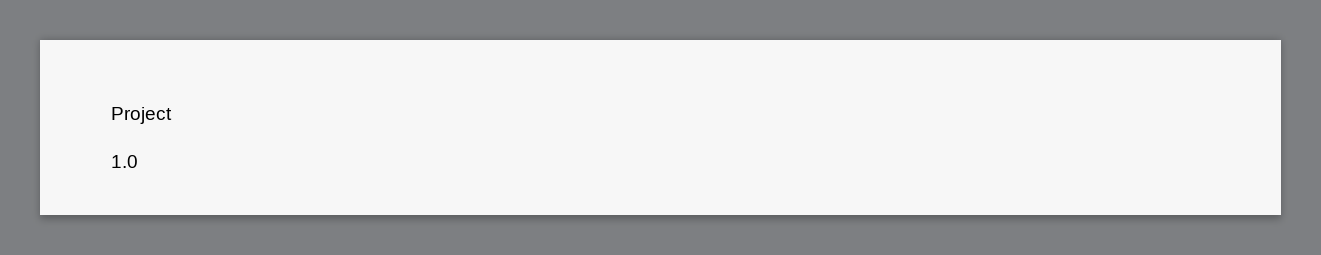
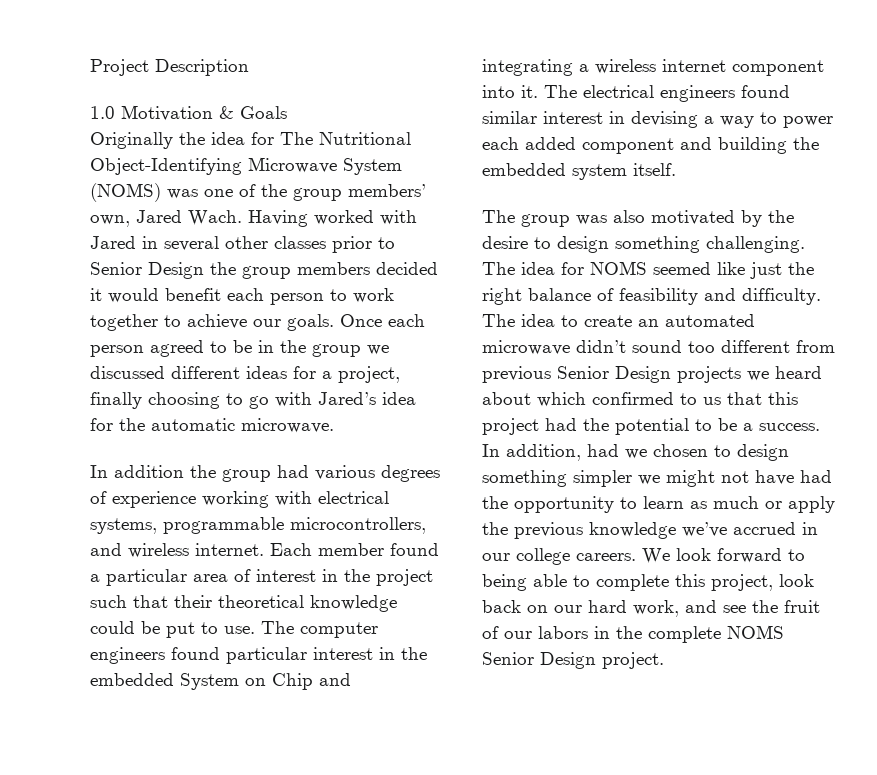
(172, 115) none -> [155,59,249,76] Description
(138, 161) none -> [121,105,287,121] [90,132,411,149] [90,157,402,175] [90,183,426,202] [90,210,417,227] [90,236,395,253] [90,262,438,279] [90,288,394,305] [90,314,425,331] [90,340,389,357] [90,366,400,383] [90,392,416,409] [90,418,334,433] [90,465,440,482] [90,491,389,508] [90,517,426,534] [90,543,439,558] [90,569,433,586] [90,595,397,612] [90,621,378,638] [90,647,427,664] [90,673,351,690] [482,59,824,76] [482,85,790,102] [482,111,833,128] [482,137,819,154] [482,163,676,180] [482,210,794,227] [482,236,805,253] [482,261,814,279] [482,288,821,305] [482,314,755,327] [482,340,835,355] [482,366,822,383] [482,392,798,407] [482,418,820,435] [482,444,789,461] [482,470,832,487] [482,496,835,513] [482,522,818,539] [482,548,805,565] [482,574,814,591] [482,600,820,617] [482,625,784,643] [482,652,664,669] Motivation & Goals // Originally the idea for The Nutritional Object-Identifying Microwave System (NOMS) was one of the group members’ own, Jared Wach. Having worked with Jared in several other classes prior to Senior Design the group members decided it would benefit each person to work together to achieve our goals. Once each person agreed to be in the group we discussed different ideas for a project, finally choosing to go with Jared’s idea for the automatic microwave. // In addition the group had various degrees of experience working with electrical systems, programmable microcontrollers, and wireless internet. Each member found a particular area of interest in the project such that their theoretical knowledge could be put to use. The computer engineers found particular interest in the embedded System on Chip and integrating a wireless internet component into it. The electrical engineers found similar interest in devising a way to power each added component and building the embedded system itself. // The group was also motivated by the desire to design something challenging. The idea for NOMS seemed like just the right balance of feasibility and difficulty. The idea to create an automated microwave didn’t sound too different from previous Senior Design projects we heard about which confirmed to us that this project had the potential to be a success. In addition, had we chosen to design something simpler we might not have had the opportunity to learn as much or apply the previous knowledge we’ve accrued in our college careers. We look forward to being able to complete this project, look back on our hard work, and see the fruit of our labors in the complete NOMS Senior Design project.

